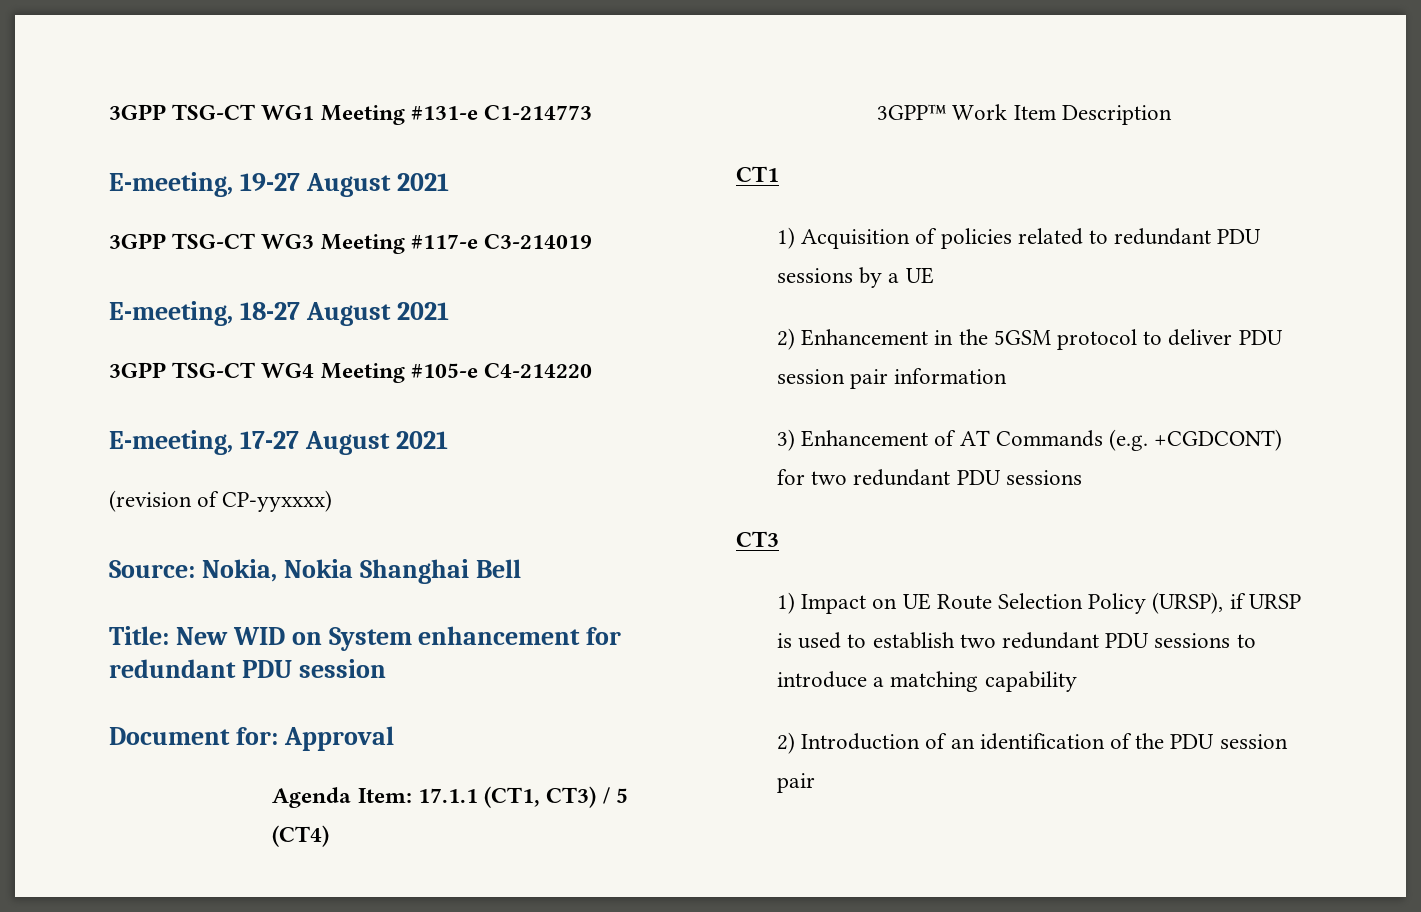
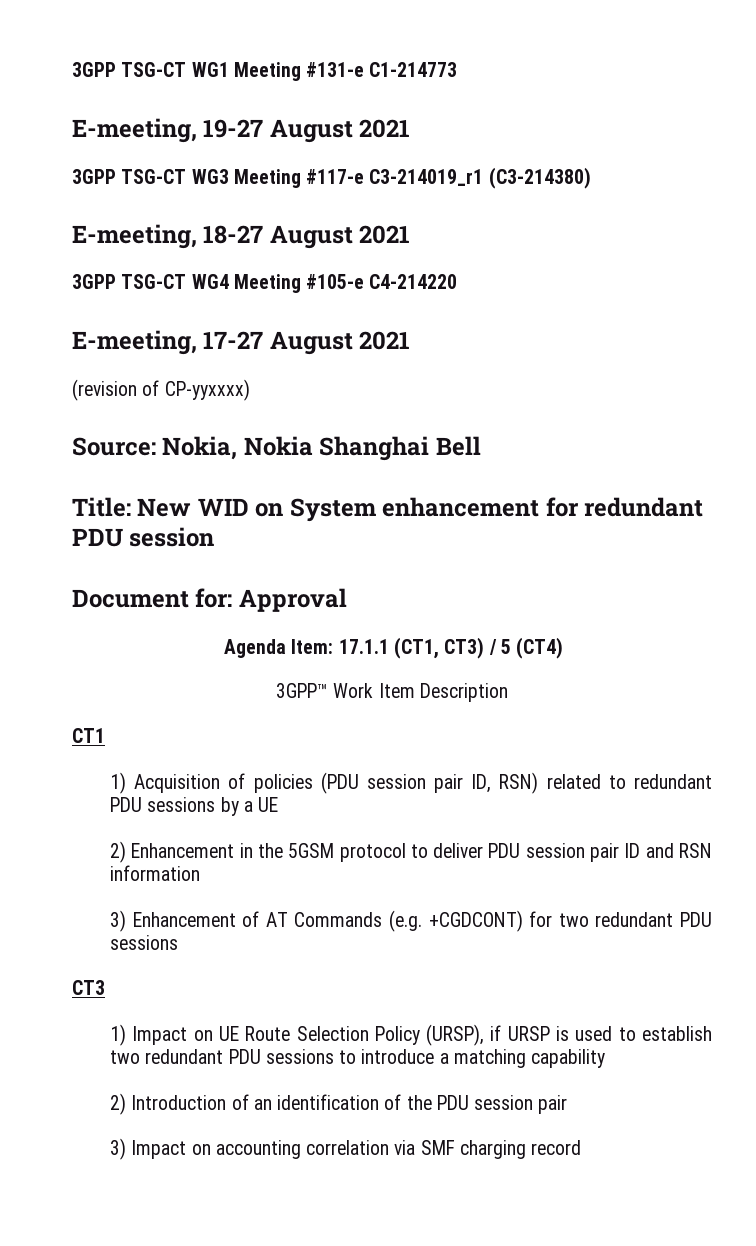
[484,234,593,249] C3-214019 -> [369,167,591,189] C3-214019_r1 (C3-214380)
(1012, 238) none -> [320,772,539,794] (PDU session pair ID, RSN)
(889, 379) none -> [624,843,712,858] ID and RSN
(815, 783) none -> [110,1138,582,1160] // 3) Impact on accounting correlation via SMF charging record

